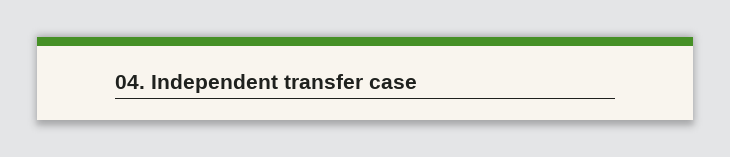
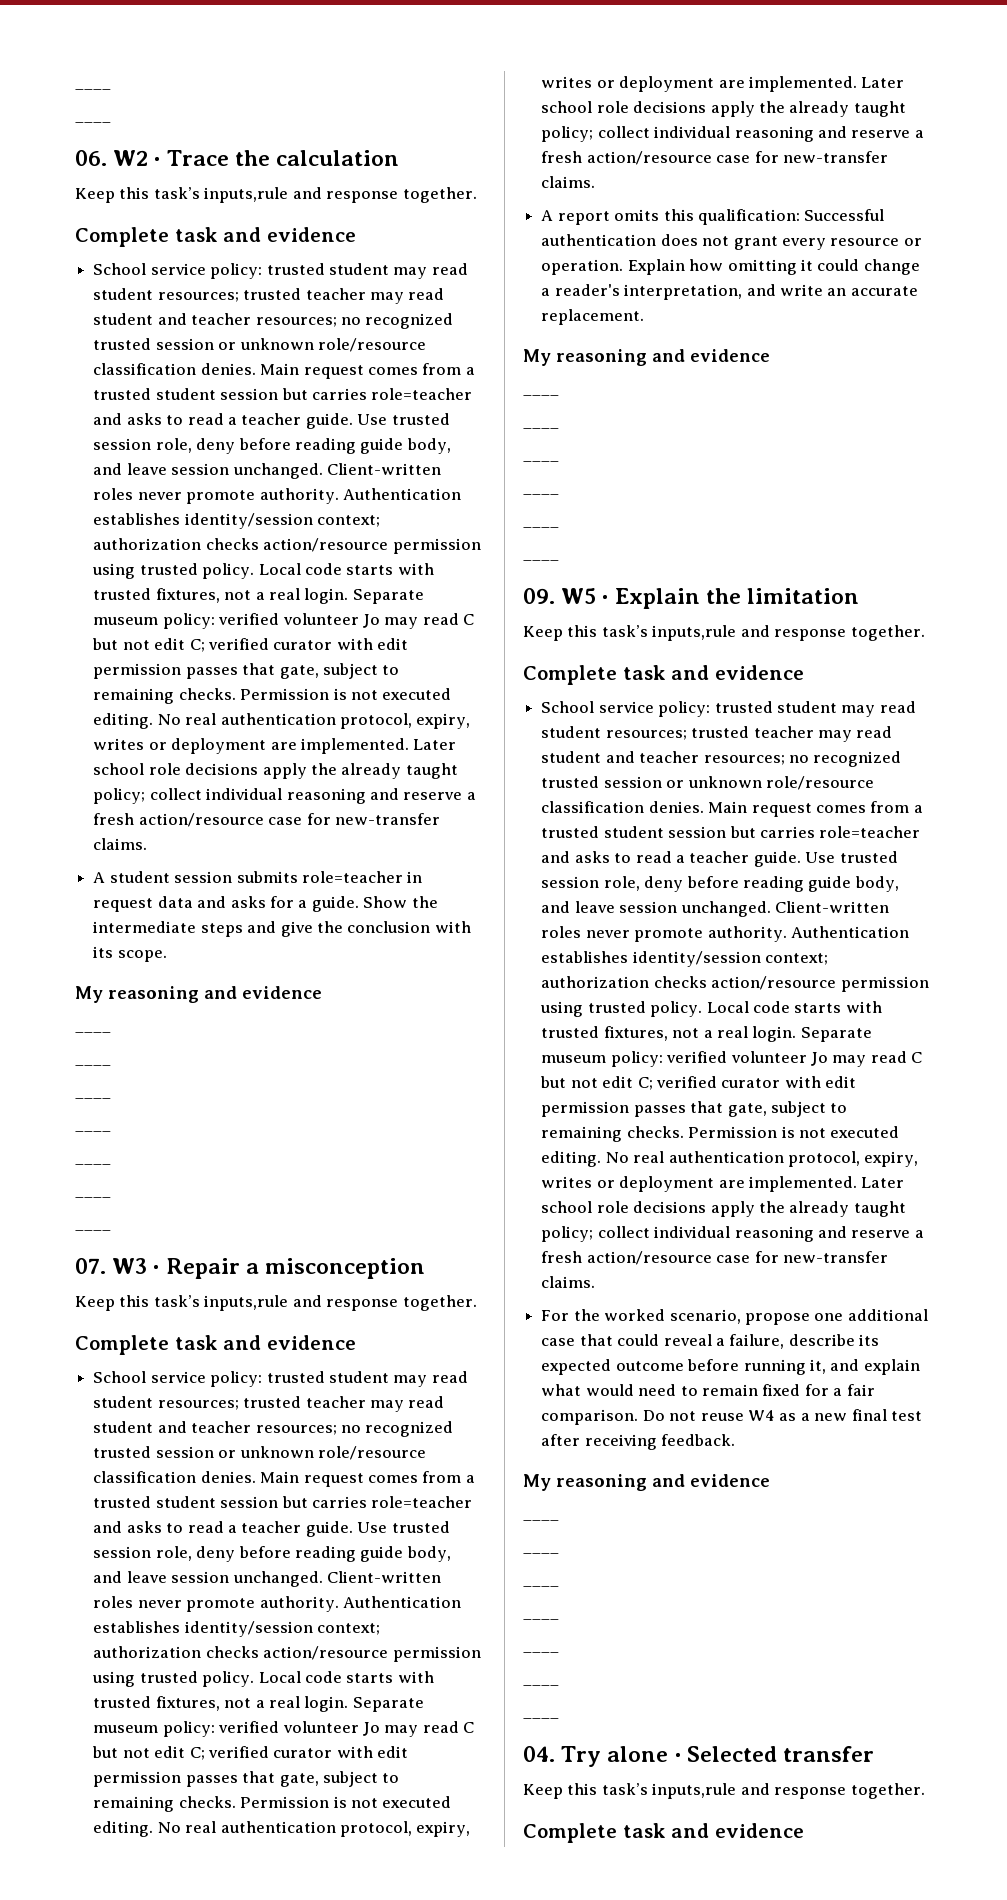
[115,74,417,93] 04. Independent transfer case -> [75,88,111,90] [75,121,111,123] [75,150,400,166] [75,187,477,203] [75,227,356,247] [93,263,468,279] [93,288,445,304] [93,313,454,329] [93,338,426,352] [93,363,475,379] [93,388,473,400] [93,413,450,429] [93,438,451,454] [93,463,441,479] [93,488,461,504] [93,513,381,529] [93,538,481,554] [92,563,434,579] [93,588,424,604] [93,613,475,629] [92,638,409,652] [93,663,400,679] [93,688,452,704] [93,713,471,729] [93,738,457,754] [93,763,458,779] [93,788,476,804] [93,813,440,827] [93,838,148,850] [93,871,423,883] [93,896,438,912] [93,921,471,937] [93,946,167,962] [75,986,322,1003] [75,1031,111,1033] [75,1064,111,1066] [75,1097,111,1099] [75,1130,111,1132] [75,1163,111,1165] [75,1196,111,1198] [75,1229,111,1231] [75,1258,426,1279] [75,1295,477,1311] [75,1335,356,1355] [93,1371,468,1387] [93,1396,445,1412] [93,1421,454,1437] [93,1446,426,1460] [93,1471,475,1487] [93,1496,473,1508] [93,1521,450,1537] [93,1546,451,1562] [93,1571,441,1587] [93,1596,461,1612] [93,1621,381,1637] [93,1646,481,1662] [92,1671,434,1687] [93,1696,424,1712] [93,1721,475,1737] [92,1746,409,1760] [93,1771,400,1787] [93,1796,452,1812] [93,1821,471,1837] [541,76,905,92] [541,101,906,117] [541,126,924,142] [541,151,888,165] [541,176,596,188] [541,209,885,225] [541,234,922,250] [541,259,920,275] [541,284,918,300] [541,309,645,325] [523,349,770,366] [523,394,559,396] [523,427,559,429] [523,460,559,462] [523,493,559,495] [523,526,559,528] [523,559,559,561] [523,588,860,609] [523,625,925,641] [523,665,804,685] [541,701,916,717] [541,726,893,742] [541,751,902,767] [541,776,874,790] [541,801,923,817] [541,826,921,838] [541,851,898,867] [541,876,899,892] [541,901,889,917] [541,926,909,942] [541,951,829,967] [541,976,929,992] [540,1001,882,1017] [541,1026,872,1042] [541,1051,923,1067] [540,1076,857,1090] [541,1101,848,1117] [541,1126,900,1142] [541,1151,919,1167] [541,1176,905,1192] [541,1201,906,1217] [541,1226,924,1242] [541,1251,888,1265] [541,1276,596,1288] [541,1309,928,1325] [541,1334,880,1349] [541,1359,920,1375] [541,1384,875,1396] [541,1409,923,1425] [541,1434,736,1450] [523,1474,770,1491] [523,1519,559,1521] [523,1552,559,1554] [523,1585,559,1587] [523,1618,559,1620] [523,1651,559,1653] [523,1684,559,1686] [523,1717,559,1719] [523,1746,875,1767] [523,1783,925,1799] [523,1823,804,1843] ____ // ____ // 06. W2 · Trace the calculation // Keep this task’s inputs,rule and response together. // Complete task and evidence // School service policy: trusted student may read student resources; trusted teacher may read student and teacher resources; no recognized trusted session or unknown role/resource classification denies. Main request comes from a trusted student session but carries role=teacher and asks to read a teacher guide. Use trusted session role, deny before reading guide body, and leave session unchanged. Client-written roles never promote authority. Authentication establishes identity/session context; authorization checks action/resource permission using trusted policy. Local code starts with trusted fixtures, not a real login. Separate museum policy: verified volunteer Jo may read C but not edit C; verified curator with edit permission passes that gate, subject to remaining checks. Permission is not executed editing. No real authentication protocol, expiry, writes or deployment are implemented. Later school role decisions apply the already taught policy; collect individual reasoning and reserve a fresh action/resource case for new-transfer claims. // A student session submits role=teacher in request data and asks for a guide. Show the intermediate steps and give the conclusion with its scope. // My reasoning and evidence // ____ // ____ // ____ // ____ // ____ // ____ // ____ // 07. W3 · Repair a misconception // Keep this task’s inputs,rule and response together. // Complete task and evidence // School service policy: trusted student may read student resources; trusted teacher may read student and teacher resources; no recognized trusted session or unknown role/resource classification denies. Main request comes from a trusted student session but carries role=teacher and asks to read a teacher guide. Use trusted session role, deny before reading guide body, and leave session unchanged. Client-written roles never promote authority. Authentication establishes identity/session context; authorization checks action/resource permission using trusted policy. Local code starts with trusted fixtures, not a real login. Separate museum policy: verified volunteer Jo may read C but not edit C; verified curator with edit permission passes that gate, subject to remaining checks. Permission is not executed editing. No real authentication protocol, expiry, writes or deployment are implemented. Later school role decisions apply the already taught policy; collect individual reasoning and reserve a fresh action/resource case for new-transfer claims. // A report omits this qualification: Successful authentication does not grant every resource or operation. Explain how omitting it could change a reader's interpretation, and write an accurate replacement. // My reasoning and evidence // ____ // ____ // ____ // ____ // ____ // ____ // 09. W5 · Explain the limitation // Keep this task’s inputs,rule and response together. // Complete task and evidence // School service policy: trusted student may read student resources; trusted teacher may read student and teacher resources; no recognized trusted session or unknown role/resource classification denies. Main request comes from a trusted student session but carries role=teacher and asks to read a teacher guide. Use trusted session role, deny before reading guide body, and leave session unchanged. Client-written roles never promote authority. Authentication establishes identity/session context; authorization checks action/resource permission using trusted policy. Local code starts with trusted fixtures, not a real login. Separate museum policy: verified volunteer Jo may read C but not edit C; verified curator with edit permission passes that gate, subject to remaining checks. Permission is not executed editing. No real authentication protocol, expiry, writes or deployment are implemented. Later school role decisions apply the already taught policy; collect individual reasoning and reserve a fresh action/resource case for new-transfer claims. // For the worked scenario, propose one additional case that could reveal a failure, describe its expected outcome before running it, and explain what would need to remain fixed for a fair comparison. Do not reuse W4 as a new final test after receiving feedback. // My reasoning and evidence // ____ // ____ // ____ // ____ // ____ // ____ // ____ // 04. Try alone · Selected transfer // Keep this task’s inputs,rule and response together. // Complete task and evidence

